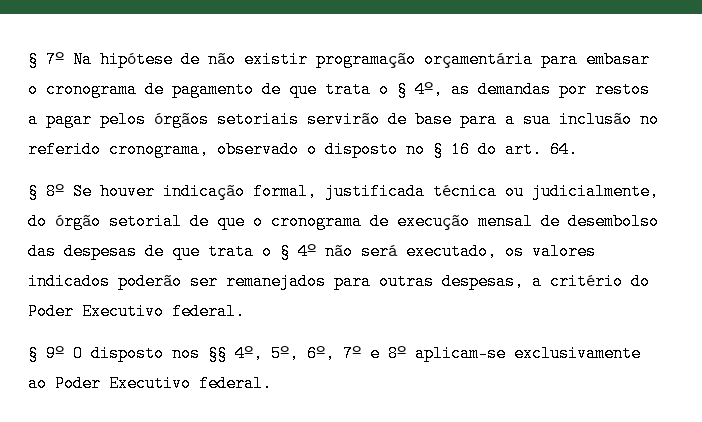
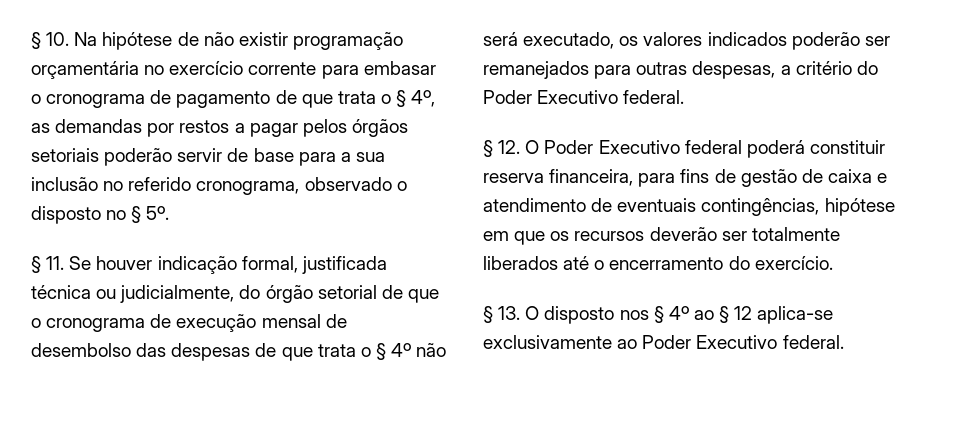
[28,51,64,68] § 7º -> [31,32,70,49] § 10.
(533, 59) none -> [144,61,317,75] no exercício corrente
[307,111,380,128] servirão -> [104,148,223,166] poderão servir
[451,141,578,158] [28,183,64,200] 16 do art. 64. // § 8º -> [146,206,170,220] [31,256,65,273] 5º. // § 11.
[46,345,506,362] 9º O disposto nos §§ 4º, 5º, 6º, 7º e 8º aplicam-se -> [498,140,885,158] [483,169,888,187] [483,198,895,216] [483,227,840,245] [483,256,833,270] [483,306,834,324] 12. O Poder Executivo federal poderá constituir reserva financeira, para fins de gestão de caixa e atendimento de eventuais contingências, hipótese em que os recursos deverão ser totalmente liberados até o encerramento do exercício. // § 13. O disposto nos § 4º ao § 12 aplica-se

